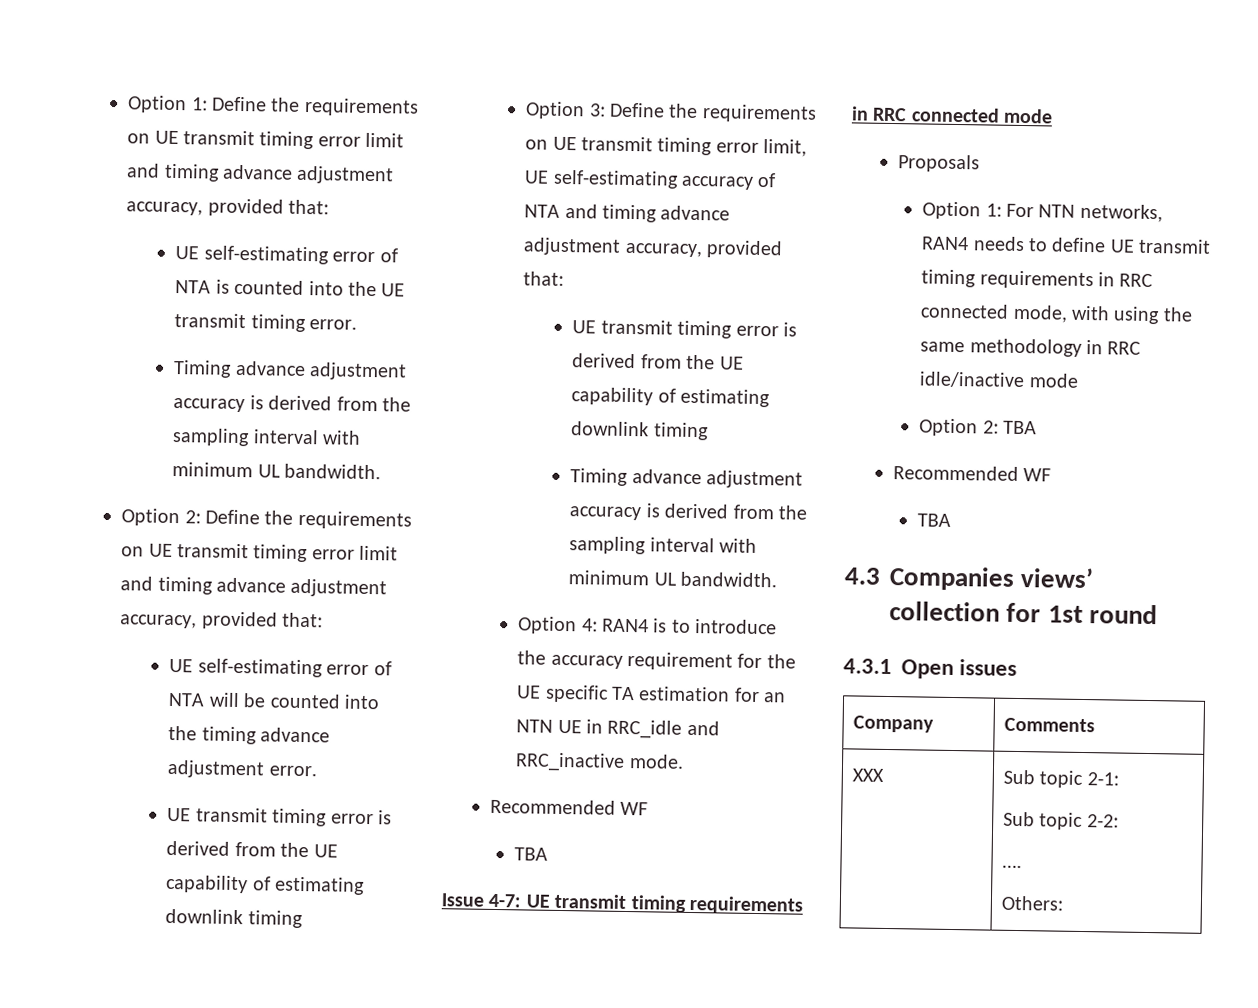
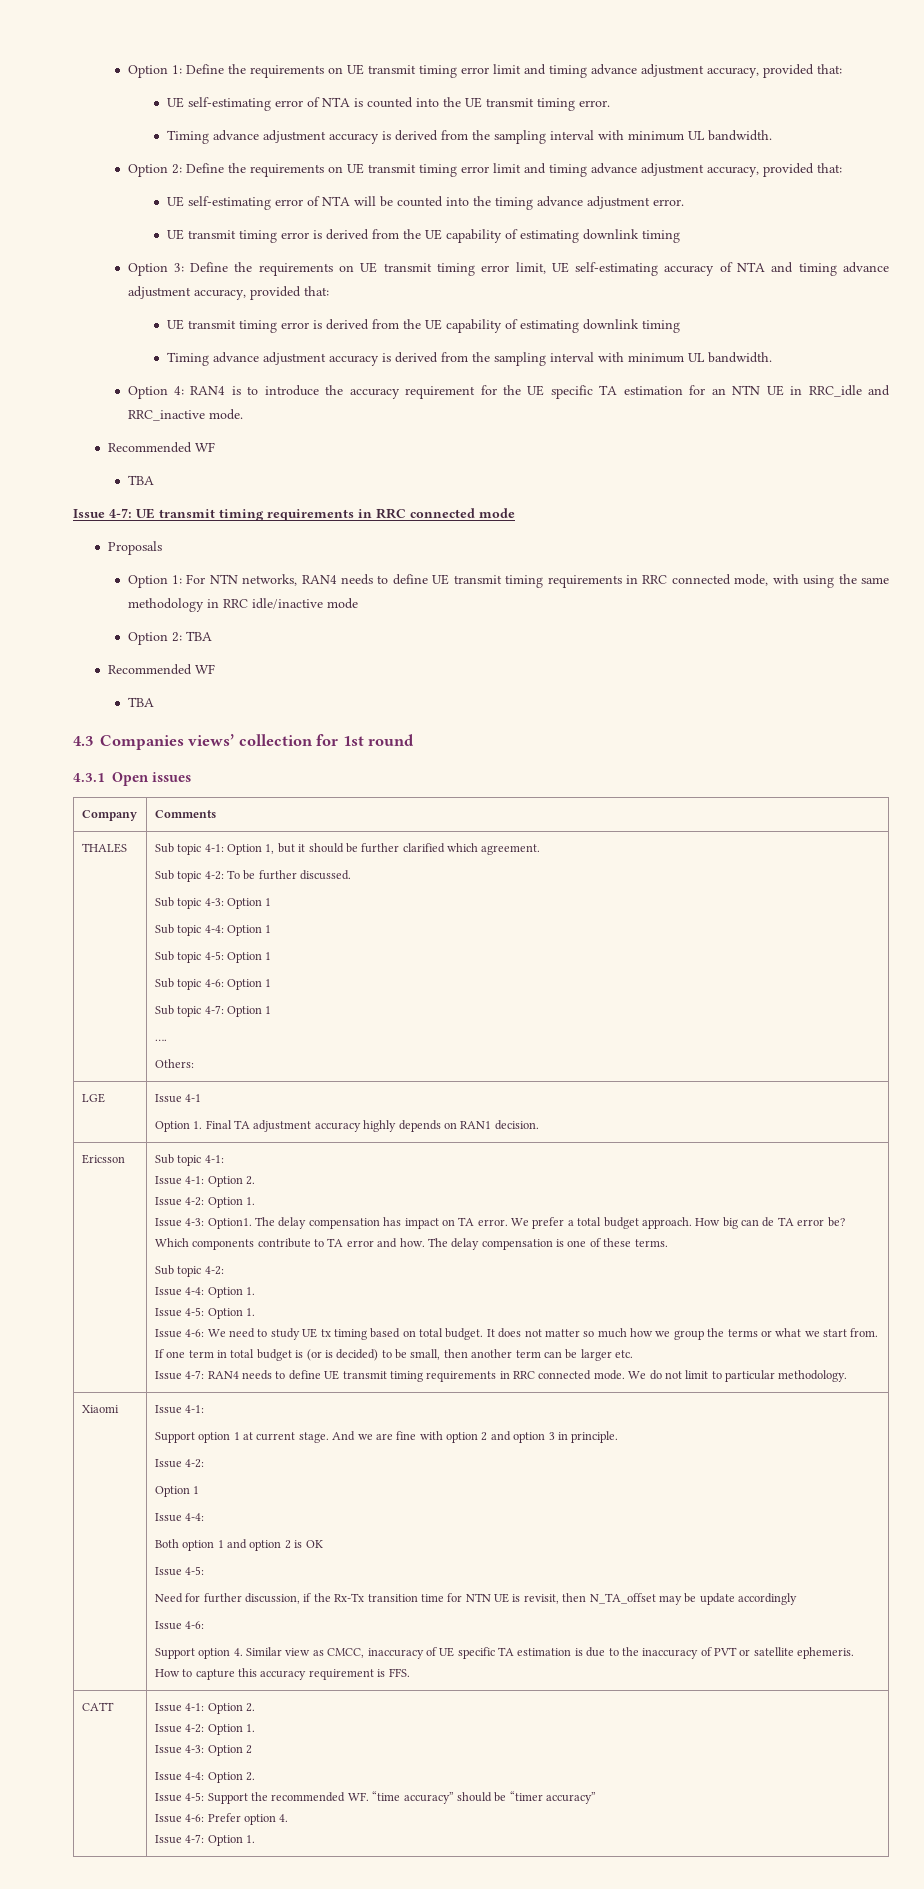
[851,768,884,782] [1002,769,1119,789] [1002,811,1119,831] [1001,864,1022,869] [1000,895,1064,911] XXX | Sub topic 2-1: // Sub topic 2-2: // …. // Others: -> [81,843,127,853] [154,843,541,855] [154,870,352,882] [154,897,272,909] [154,924,272,936] [154,951,272,963] [154,978,272,990] [154,1005,272,1017] [154,1039,167,1041] [154,1059,194,1068] [81,1093,105,1103] [154,1094,202,1103] [154,1120,539,1132] [81,1154,125,1164] [154,1154,224,1166] [154,1176,256,1187] [154,1197,256,1208] [154,1217,845,1229] [154,1238,668,1250] [154,1265,224,1277] [154,1287,256,1298] [154,1307,256,1319] [154,1328,879,1340] [154,1349,634,1361] [154,1370,848,1382] [81,1405,119,1413] [154,1405,205,1414] [154,1431,619,1443] [154,1459,205,1468] [154,1486,200,1497] [154,1513,205,1522] [154,1539,323,1551] [154,1566,205,1576] [154,1593,798,1605] [154,1621,205,1630] [154,1647,855,1659] [154,1668,410,1680] [81,1702,114,1711] [154,1703,256,1714] [154,1724,256,1735] [154,1745,253,1756] [154,1772,256,1783] [154,1791,597,1804] [154,1813,289,1825] [154,1834,256,1846] THALES | Sub topic 4-1: Option 1, but it should be further clarified which agreement. // Sub topic 4-2: To be further discussed. // Sub topic 4-3: Option 1 // Sub topic 4-4: Option 1 // Sub topic 4-5: Option 1 // Sub topic 4-6: Option 1 // Sub topic 4-7: Option 1 // …. // Others: // LGE | Issue 4-1 // Option 1. Final TA adjustment accuracy highly depends on RAN1 decision. // Ericsson | Sub topic 4-1: // Issue 4-1: Option 2. // Issue 4-2: Option 1. // Issue 4-3: Option1. The delay compensation has impact on TA error. We prefer a total budget approach. How big can de TA error be? Which components contribute to TA error and how. The delay compensation is one of these terms. // Sub topic 4-2: // Issue 4-4: Option 1. // Issue 4-5: Option 1. // Issue 4-6: We need to study UE tx timing based on total budget. It does not matter so much how we group the terms or what we start from. If one term in total budget is (or is decided) to be small, then another term can be larger etc. // Issue 4-7: RAN4 needs to define UE transmit timing requirements in RRC connected mode. We do not limit to particular methodology. // Xiaomi | Issue 4-1: // Support option 1 at current stage. And we are fine with option 2 and option 3 in principle. // Issue 4-2: // Option 1 // Issue 4-4: // Both option 1 and option 2 is OK // Issue 4-5: // Need for further discussion, if the Rx-Tx transition time for NTN UE is revisit, then N_TA_offset may be update accordingly // Issue 4-6: // Support option 4. Similar view as CMCC, inaccuracy of UE specific TA estimation is due to the inaccuracy of PVT or satellite ephemeris. How to capture this accuracy requirement is FFS. // CATT | Issue 4-1: Option 2. // Issue 4-2: Option 1. // Issue 4-3: Option 2 // Issue 4-4: Option 2. // Issue 4-5: Support the recommended WF. “time accuracy” should be “timer accuracy” // Issue 4-6: Prefer option 4. // Issue 4-7: Option 1.

